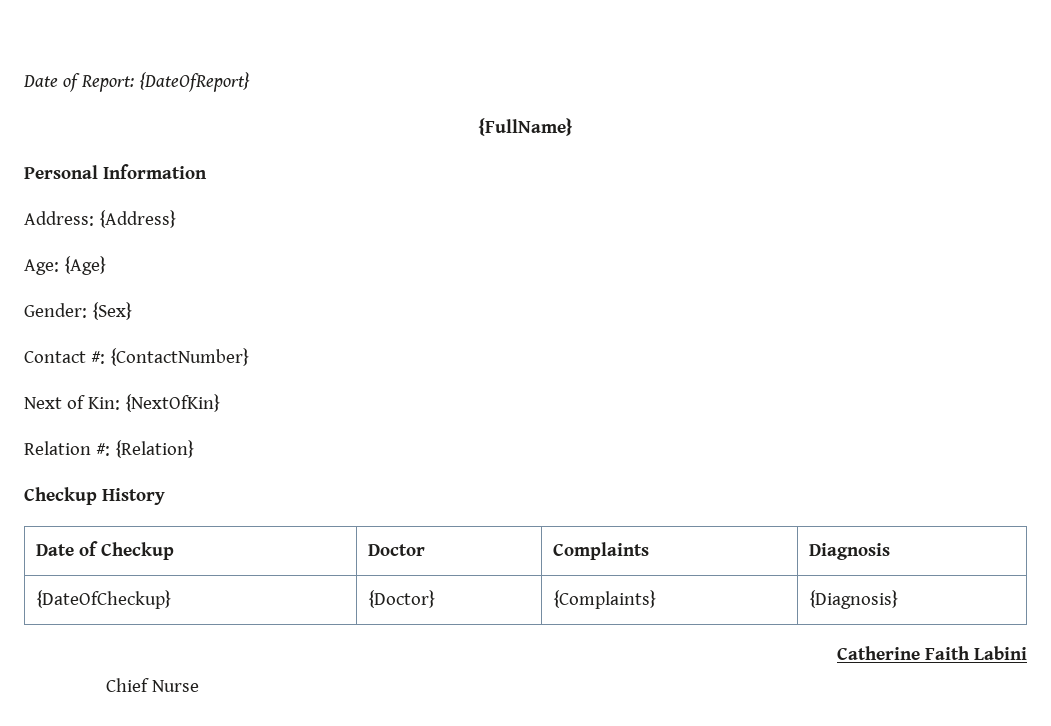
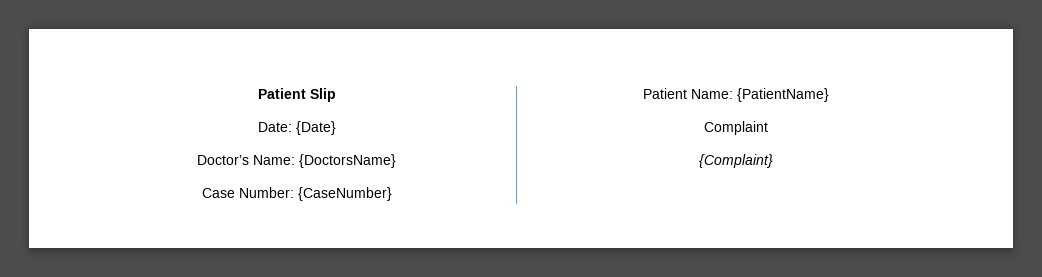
[23,72,250,92] [478,118,573,136] [24,164,207,179] [24,210,176,228] [24,256,106,275] [24,302,132,320] [24,348,249,366] [24,394,220,412] [24,440,194,458] [24,487,165,505] [35,541,174,560] [367,544,425,556] [552,542,649,560] [808,543,890,560] [35,590,171,609] [367,590,435,608] [552,590,656,609] [808,590,898,609] [837,646,1027,660] [105,678,199,692] Date of Report: {DateOfReport} // {FullName} // Personal Information // Address: {Address} // Age: {Age} // Gender: {Sex} // Contact #: {ContactNumber} // Next of Kin: {NextOfKin} // Relation #: {Relation} // Checkup History // Date of Checkup | Doctor | Complaints | Diagnosis // {DateOfCheckup} | {Doctor} | {Complaints} | {Diagnosis} // Catherine Faith Labini // Chief Nurse -> [257,88,336,102] [257,121,336,135] [197,154,396,168] [201,187,392,201] [642,88,829,102] [703,121,768,135] [698,154,773,168] Patient Slip // Date: {Date} // Doctor’s Name: {DoctorsName} // Case Number: {CaseNumber} // Patient Name: {PatientName} // Complaint // {Complaint}

